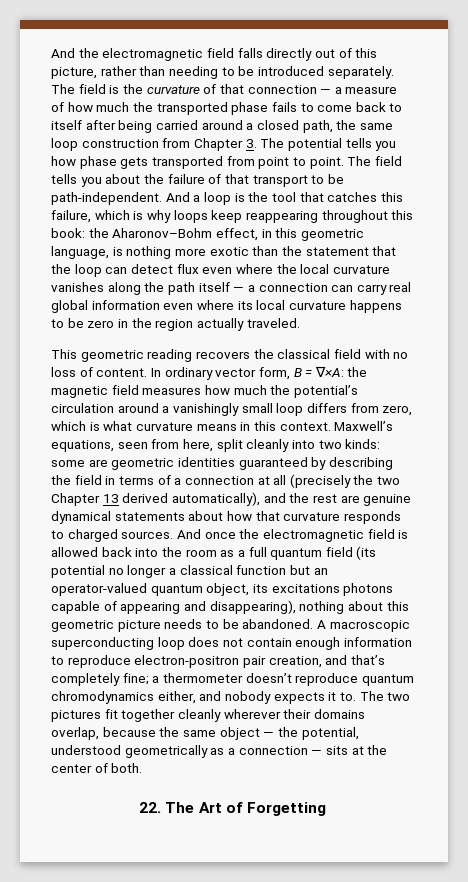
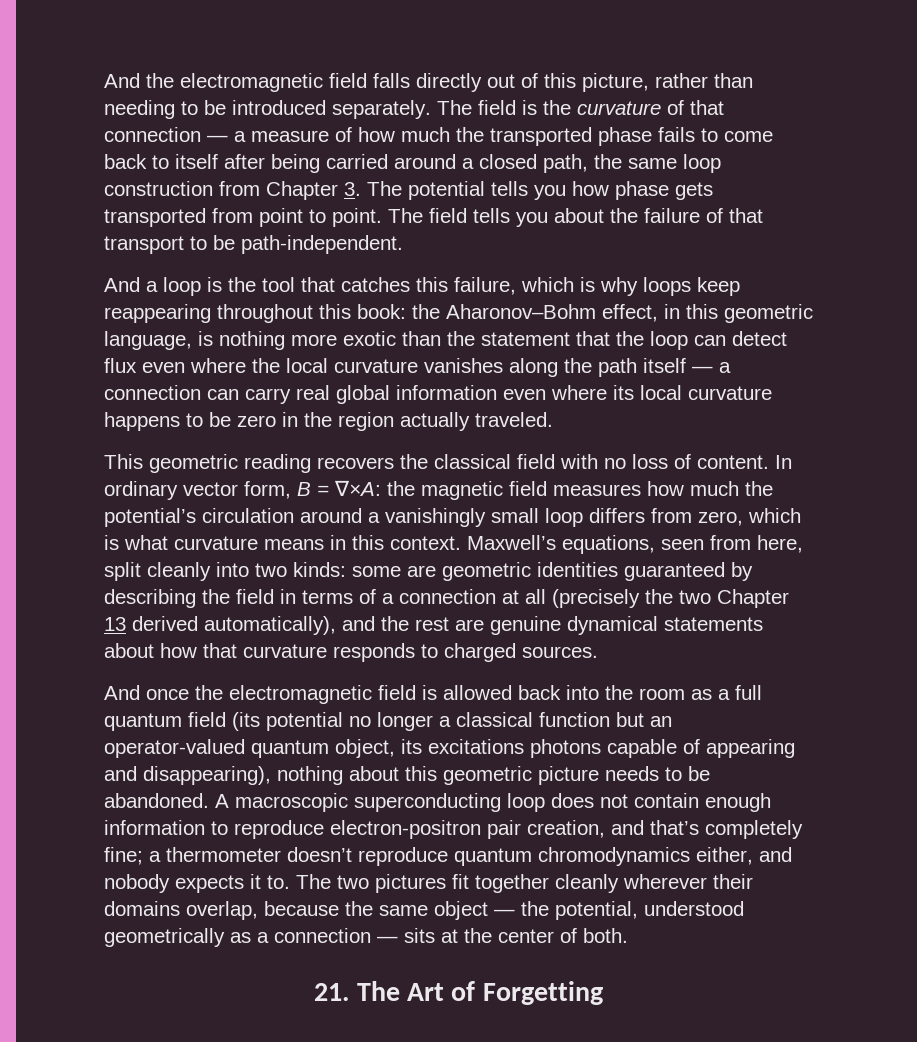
(162, 198) none -> (403, 244) //
(174, 535) none -> (598, 652) //
[139,802,162,813] 22. -> [314,983,350,1001] 21.

